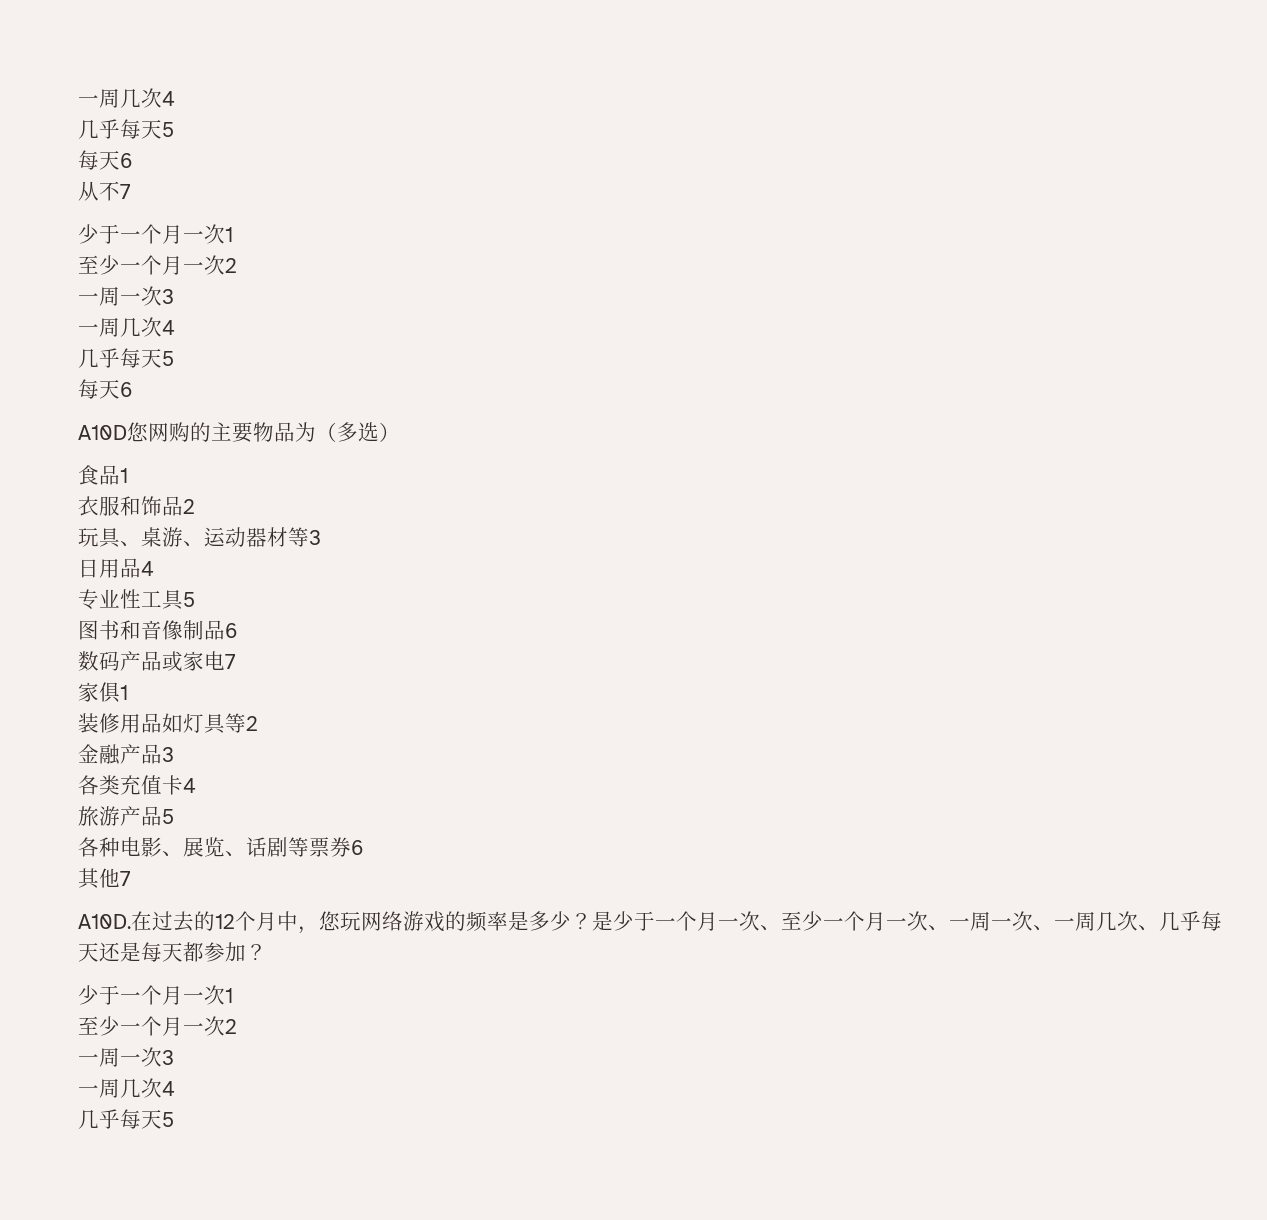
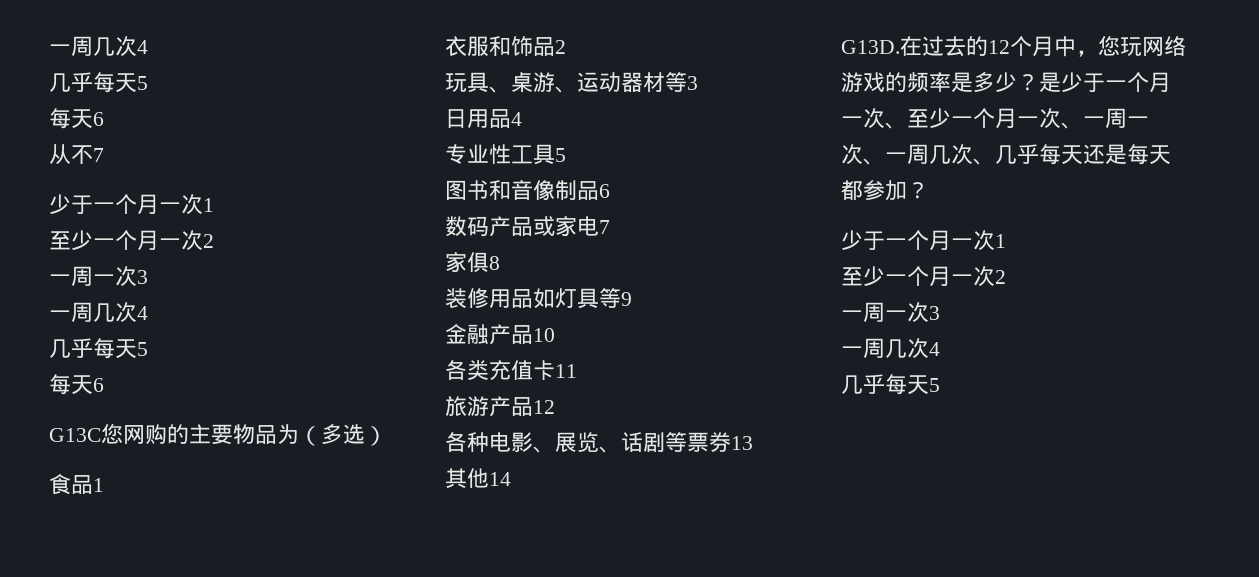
[78,425,127,440] A10D -> [49,428,101,442] G13C
[120,685,128,700] 1 -> [489,256,500,270] 8
[246,716,258,731] 2 -> [621,292,632,306] 9
[162,747,174,762] 3 -> [533,328,555,342] 10
[183,778,196,793] 4 -> [555,364,577,378] 11
[162,809,174,824] 5 -> [533,400,555,414] 12
[351,840,364,855] 6 -> [731,436,753,450] 13
[120,871,131,886] [78,914,131,929] 7 // A10D. -> [489,472,511,486] [841,40,900,54] 14 // G13D.

